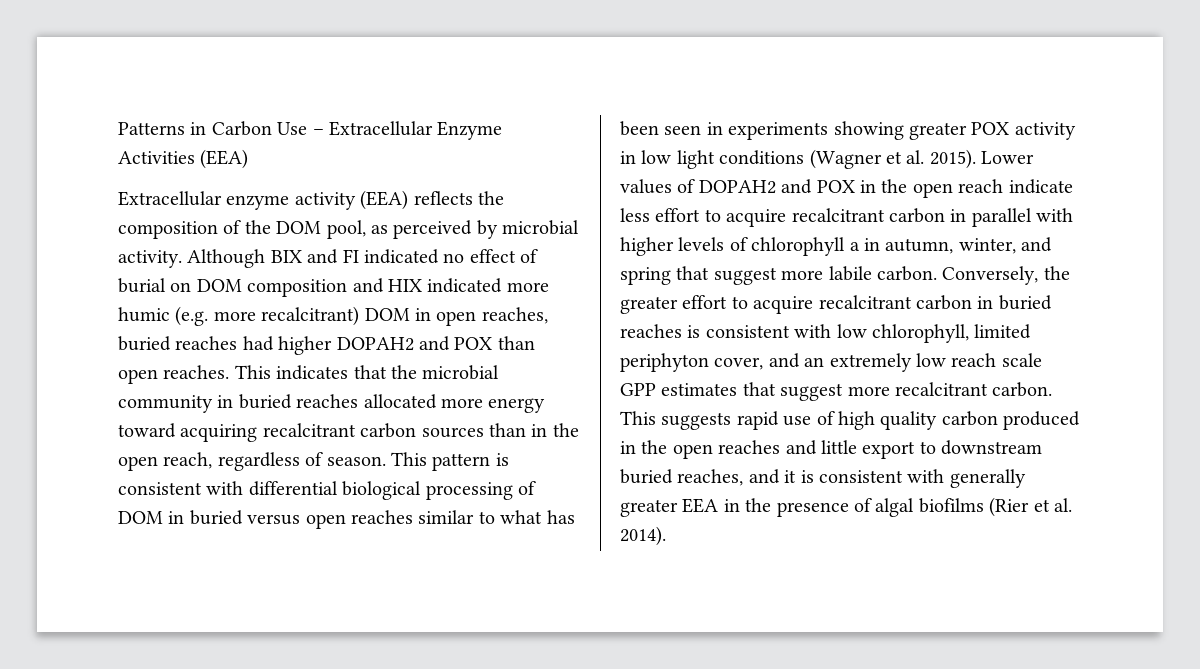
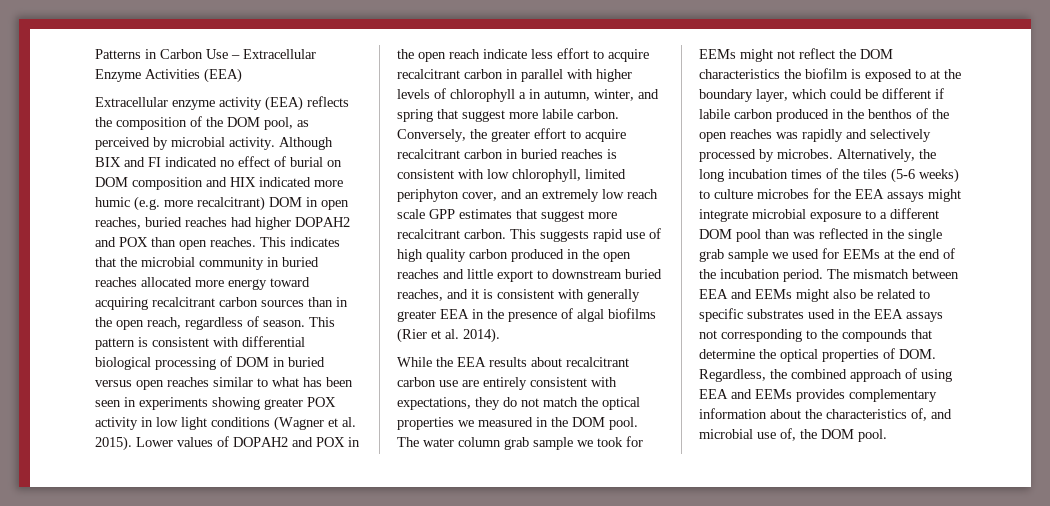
(666, 536) none -> [397,357,629,367] [397,377,617,390] [397,397,640,410] [397,417,638,430] [397,436,643,450] [699,48,893,62] [699,68,961,82] [699,88,944,102] [699,108,949,122] [699,129,931,142] [699,149,936,162] [699,168,959,183] [699,188,961,202] [699,208,939,222] [699,228,942,242] [699,248,955,262] [699,269,959,282] [699,289,930,302] [699,308,943,322] [699,329,932,342] [699,348,936,362] [699,368,952,382] [699,389,937,402] [699,408,952,421] [699,428,887,442] // While the EEA results about recalcitrant carbon use are entirely consistent with expectations, they do not match the optical properties we measured in the DOM pool. The water column grab sample we took for EEMs might not reflect the DOM characteristics the biofilm is exposed to at the boundary layer, which could be different if labile carbon produced in the benthos of the open reaches was rapidly and selectively processed by microbes. Alternatively, the long incubation times of the tiles (5-6 weeks) to culture microbes for the EEA assays might integrate microbial exposure to a different DOM pool than was reflected in the single grab sample we used for EEMs at the end of the incubation period. The mismatch between EEA and EEMs might also be related to specific substrates used in the EEA assays not corresponding to the compounds that determine the optical properties of DOM. Regardless, the combined approach of using EEA and EEMs provides complementary information about the characteristics of, and microbial use of, the DOM pool.

